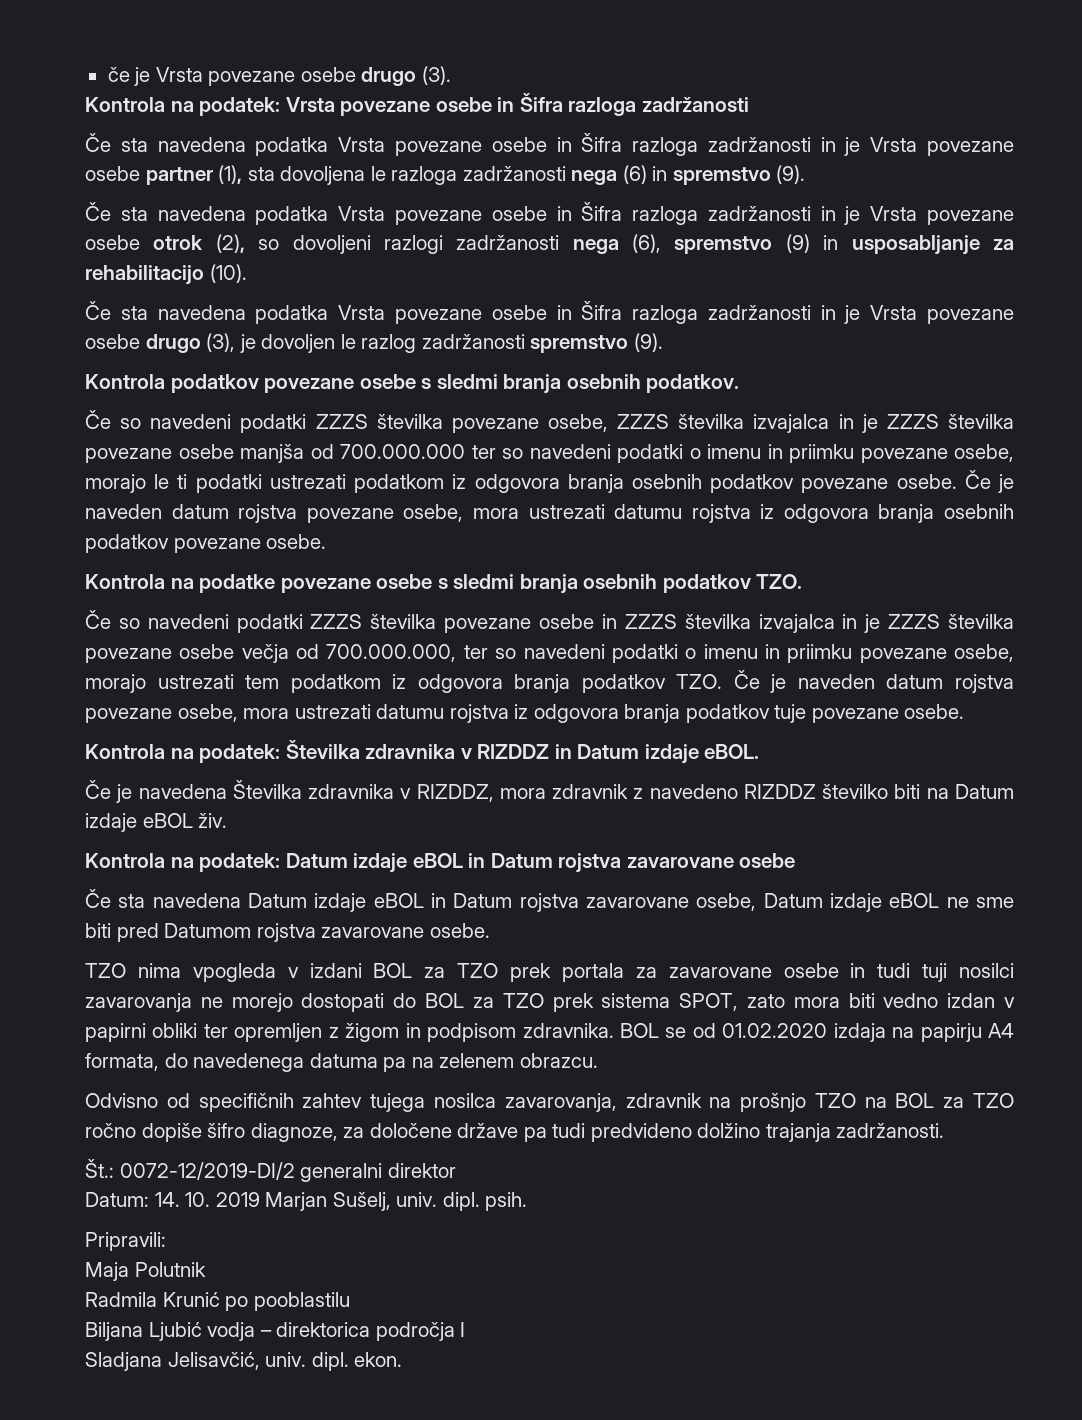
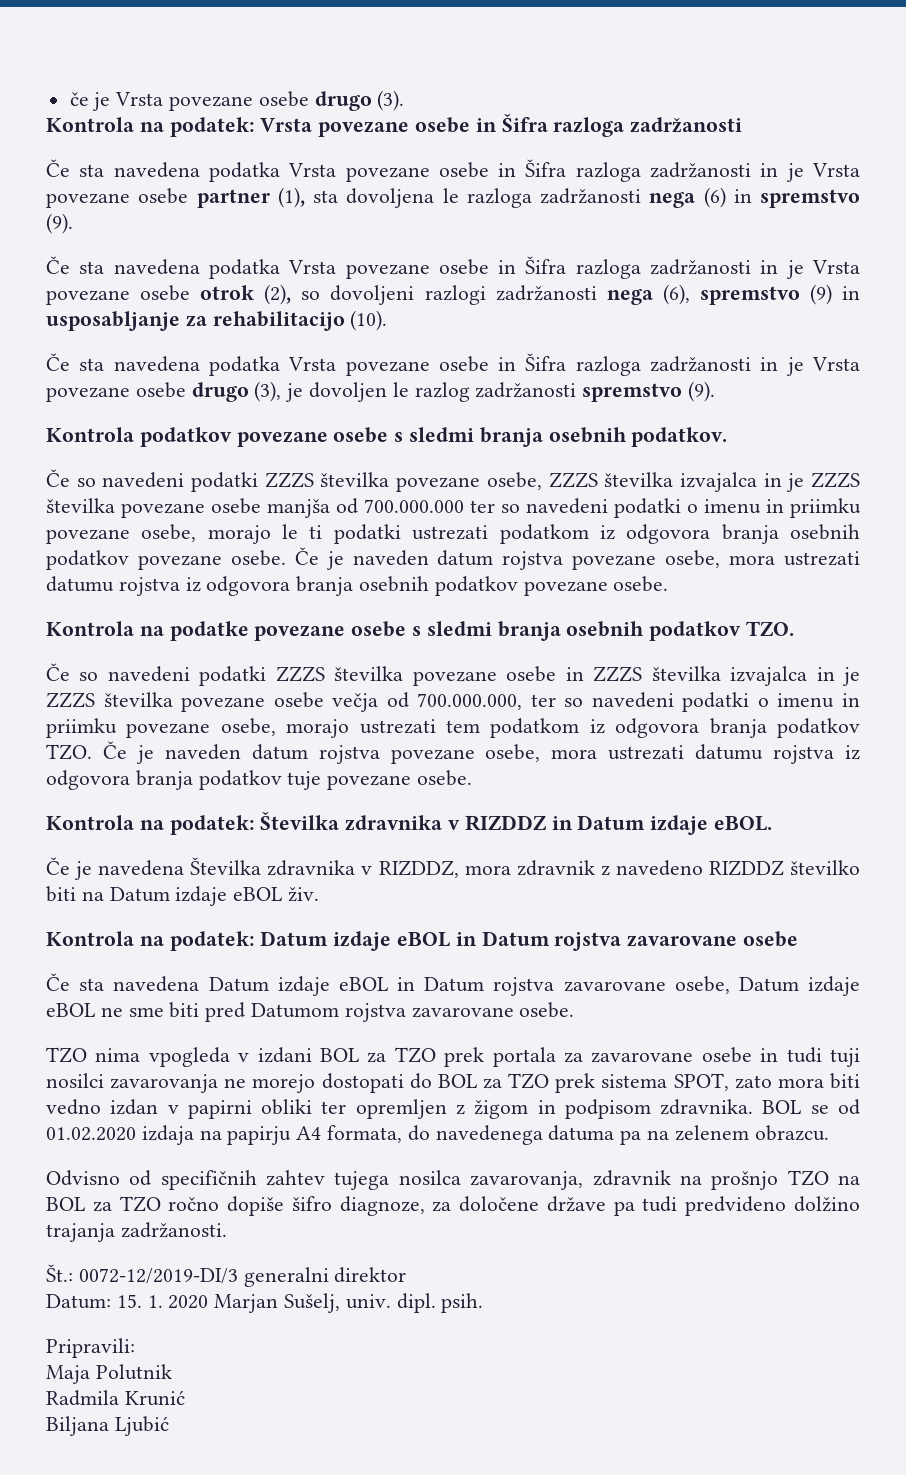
[119,1162,295,1180] 0072-12/2019-DI/2 -> [78,1268,238,1284] 0072-12/2019-DI/3
[154,1192,260,1207] 14. 10. 2019 -> [116,1294,209,1309] 15. 1. 2020
[225,1292,350,1311] po pooblastilu -> (185, 1398) none
[207,1322,466,1341] [85,1352,403,1371] vodja – direktorica področja I // Sladjana Jelisavčić, univ. dipl. ekon. -> (169, 1426) none

